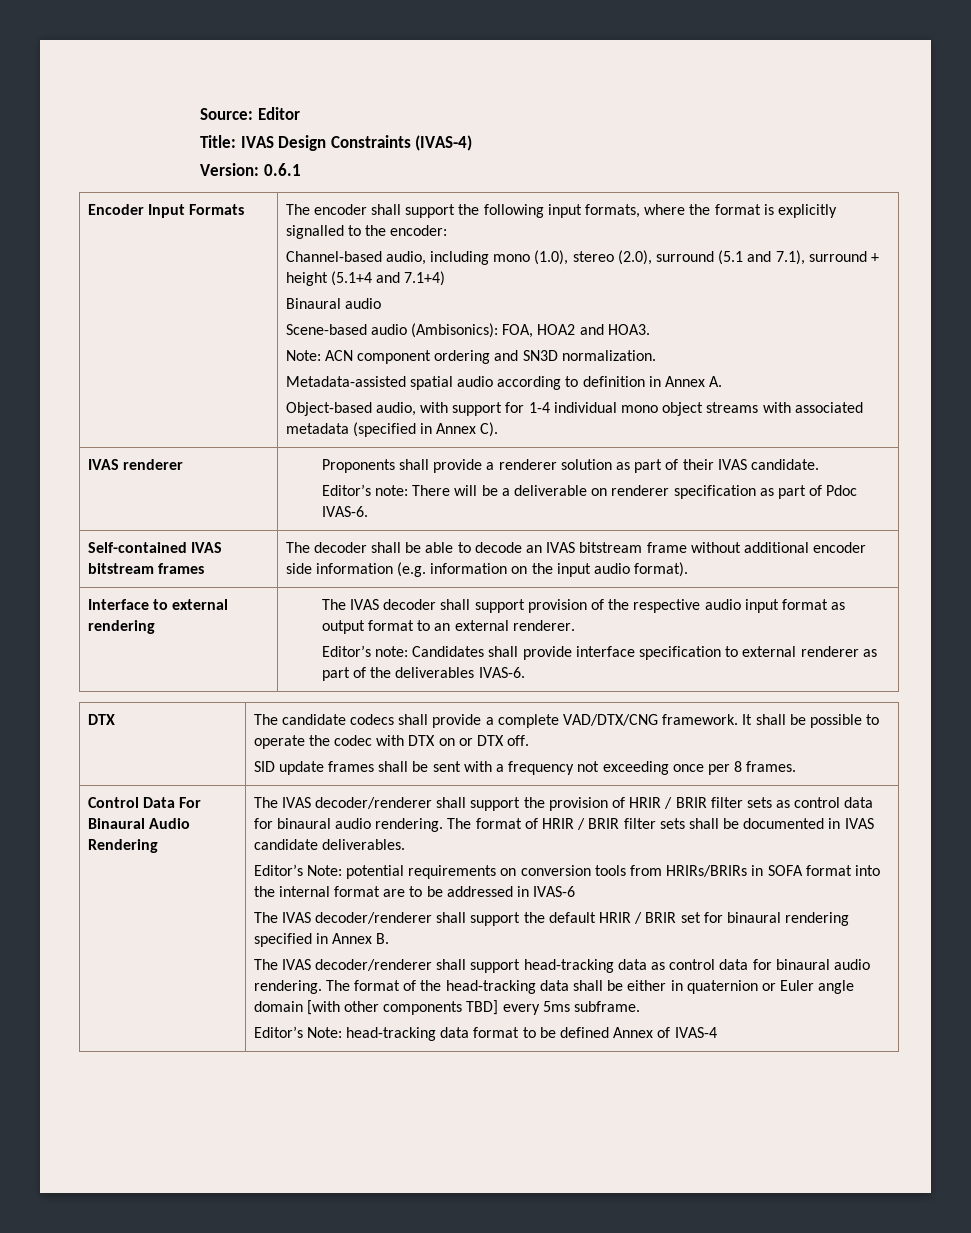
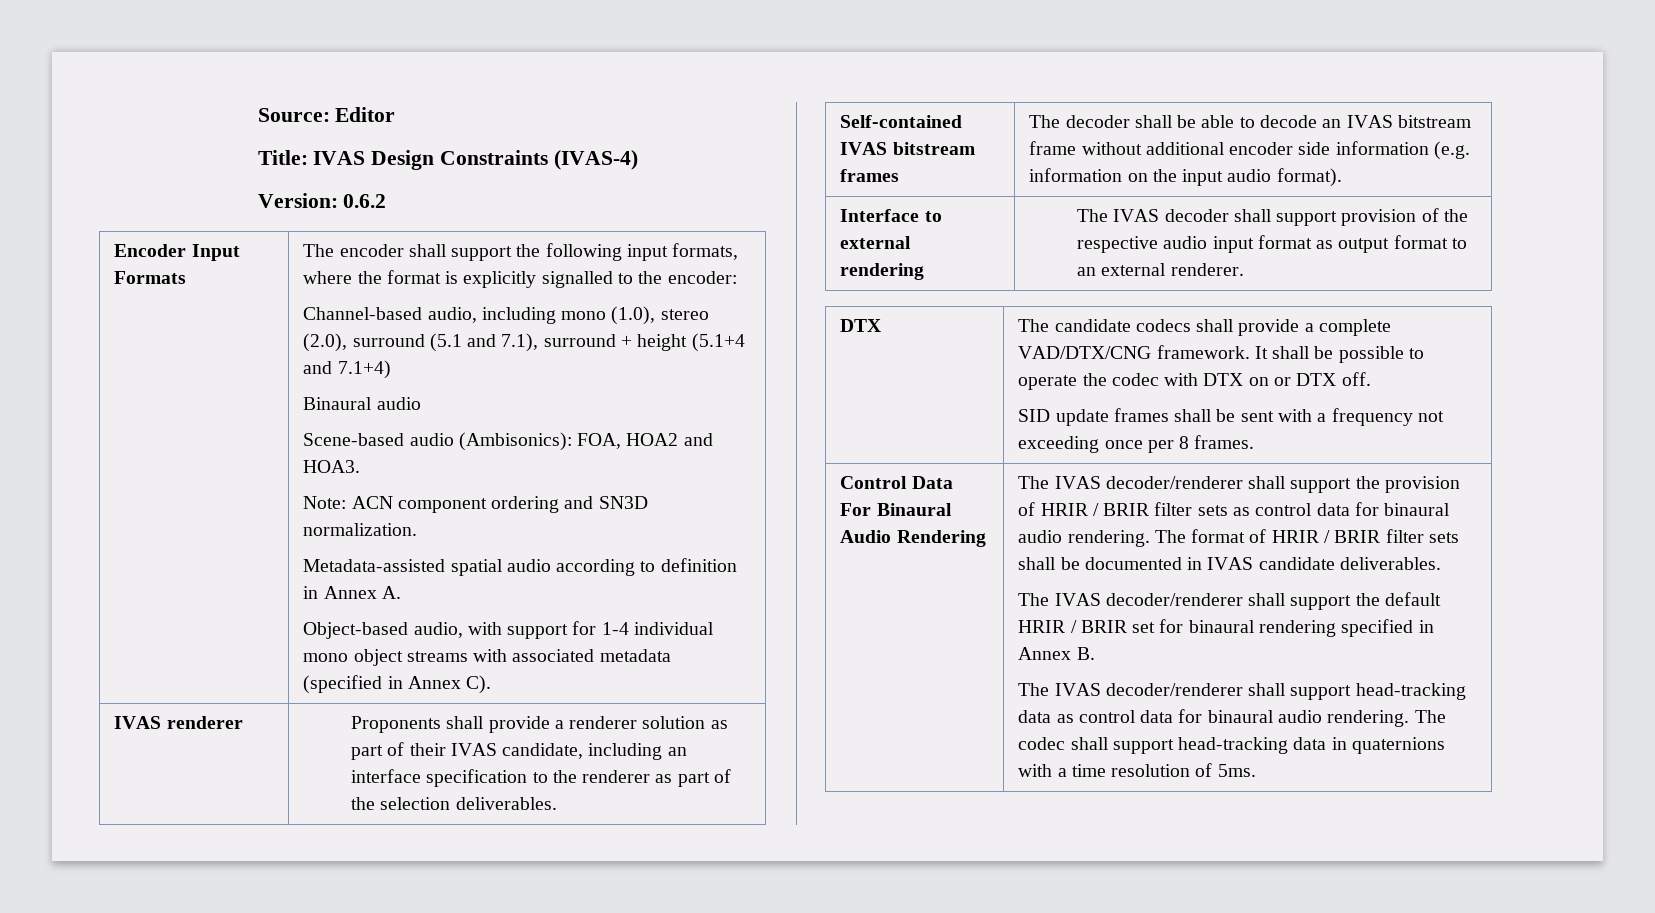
[263,163,301,176] 0.6.1 -> [343,194,387,208] 0.6.2
[750,459,819,470] [321,484,858,499] [321,506,368,517] candidate. // Editor’s note: There will be a deliverable on renderer specification as part of Pdoc IVAS-6. -> [502,743,687,760] [350,769,731,787] [350,797,557,810] candidate, including an interface specification to the renderer as part of the selection deliverables.
[321,645,877,660] [321,667,525,681] // Editor’s note: Candidates shall provide interface specification to external renderer as part of the deliverables IVAS-6. -> (1244, 269) none
[253,864,880,879] [253,886,576,897] // Editor’s Note: potential requirements on conversion tools from HRIRs/BRIRs in SOFA format into the internal format are to be addressed in IVAS-6 -> (1441, 563) none
[354,980,855,994] [253,1000,640,1015] [253,1026,717,1041] format of the head-tracking data shall be either in quaternion or Euler angle domain [with other components TBD] every 5ms subframe. // Editor’s Note: head-tracking data format to be defined Annex of IVAS-4 -> [1018,737,1445,754] [1018,763,1256,777] codec shall support head-tracking data in quaternions with a time resolution of 5ms.

